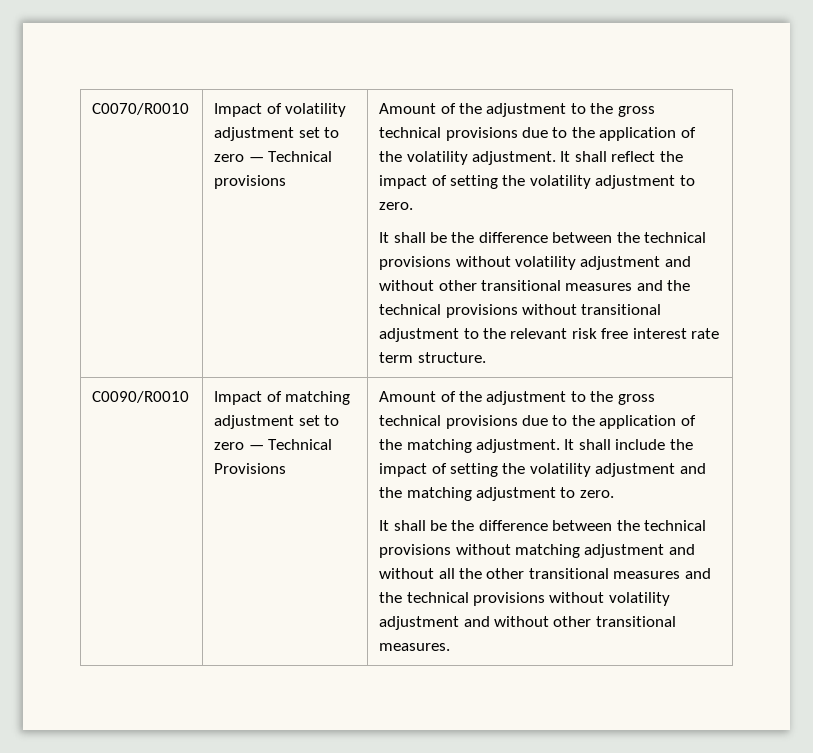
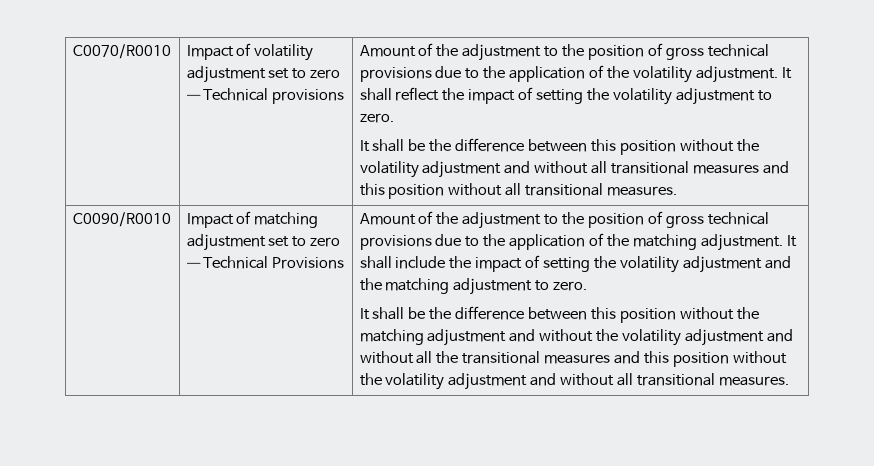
(614, 108) none -> [588,43,663,60] position of
[616,232,707,243] [379,256,691,270] [379,280,691,291] [379,304,662,318] [379,328,720,342] [379,352,486,363] the technical provisions without volatility adjustment and without other transitional measures and the technical provisions without transitional adjustment to the relevant risk free interest rate term structure. -> [591,139,759,155] [359,161,789,178] [359,183,678,199] this position without the volatility adjustment and without all transitional measures and this position without all transitional measures.
(614, 396) none -> [588,211,663,228] position of
[616,520,707,531] [379,544,581,558] the technical provisions without matching -> [591,307,759,323] [359,329,682,346] this position without the matching adjustment and without the volatility
[486,568,711,579] [379,592,670,606] [379,616,592,630] other transitional measures and the technical provisions without volatility adjustment and without other -> [462,351,787,367] [359,373,634,390] transitional measures and this position without the volatility adjustment and without all

